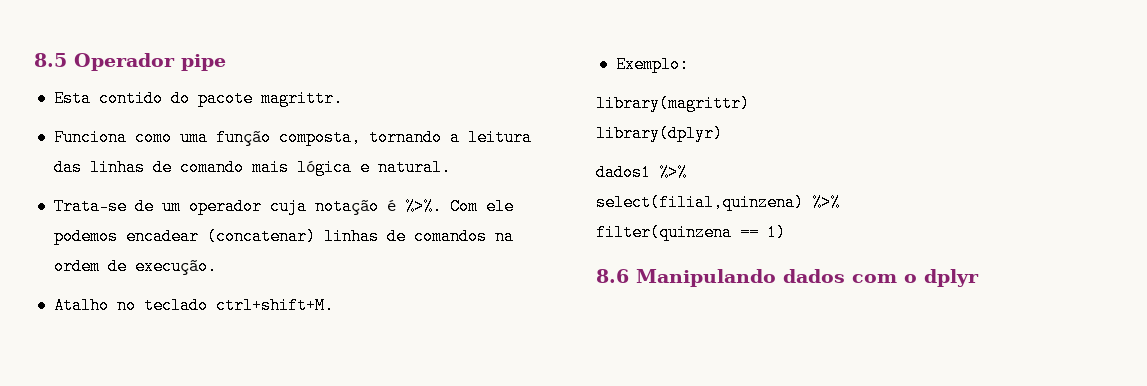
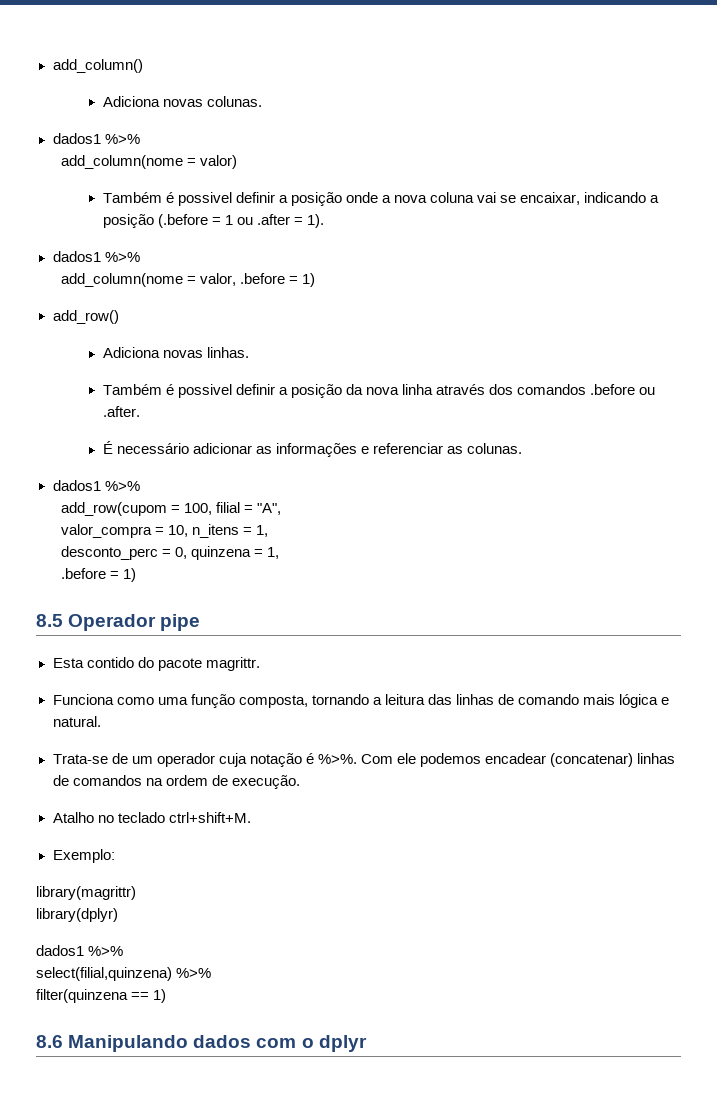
(34, 60) none -> [52,59,143,73] [102,96,262,107] [52,133,140,144] [61,155,238,169] [102,192,660,206] [102,214,325,228] [52,251,140,262] [61,273,316,287] [52,310,119,324] [102,347,249,358] [102,384,656,398] [102,406,140,417] [102,441,523,457] [52,480,140,491] [61,502,282,516] [61,524,269,538] [61,546,280,560] [61,568,137,582] add_column() // Adiciona novas colunas. // dados1 %>% // add_column(nome = valor) // Também é possivel definir a posição onde a nova coluna vai se encaixar, indicando a posição (.before = 1 ou .after = 1). // dados1 %>% // add_column(nome = valor, .before = 1) // add_row() // Adiciona novas linhas. // Também é possivel definir a posição da nova linha através dos comandos .before ou .after. // É necessário adicionar as informações e referenciar as colunas. // dados1 %>% // add_row(cupom = 100, filial = "A", // valor_compra = 10, n_itens = 1, // desconto_perc = 0, quinzena = 1, // .before = 1) //

